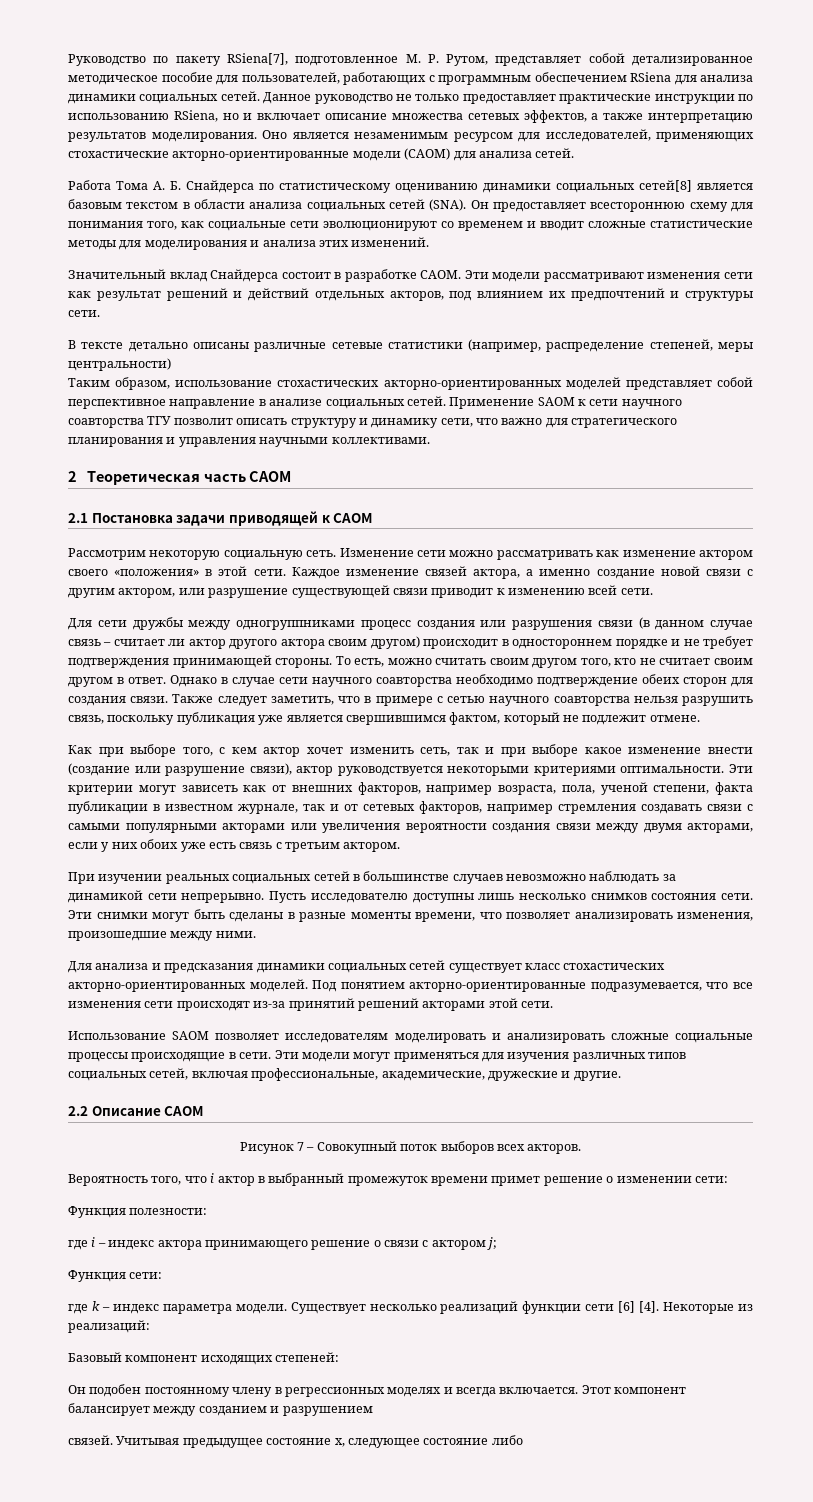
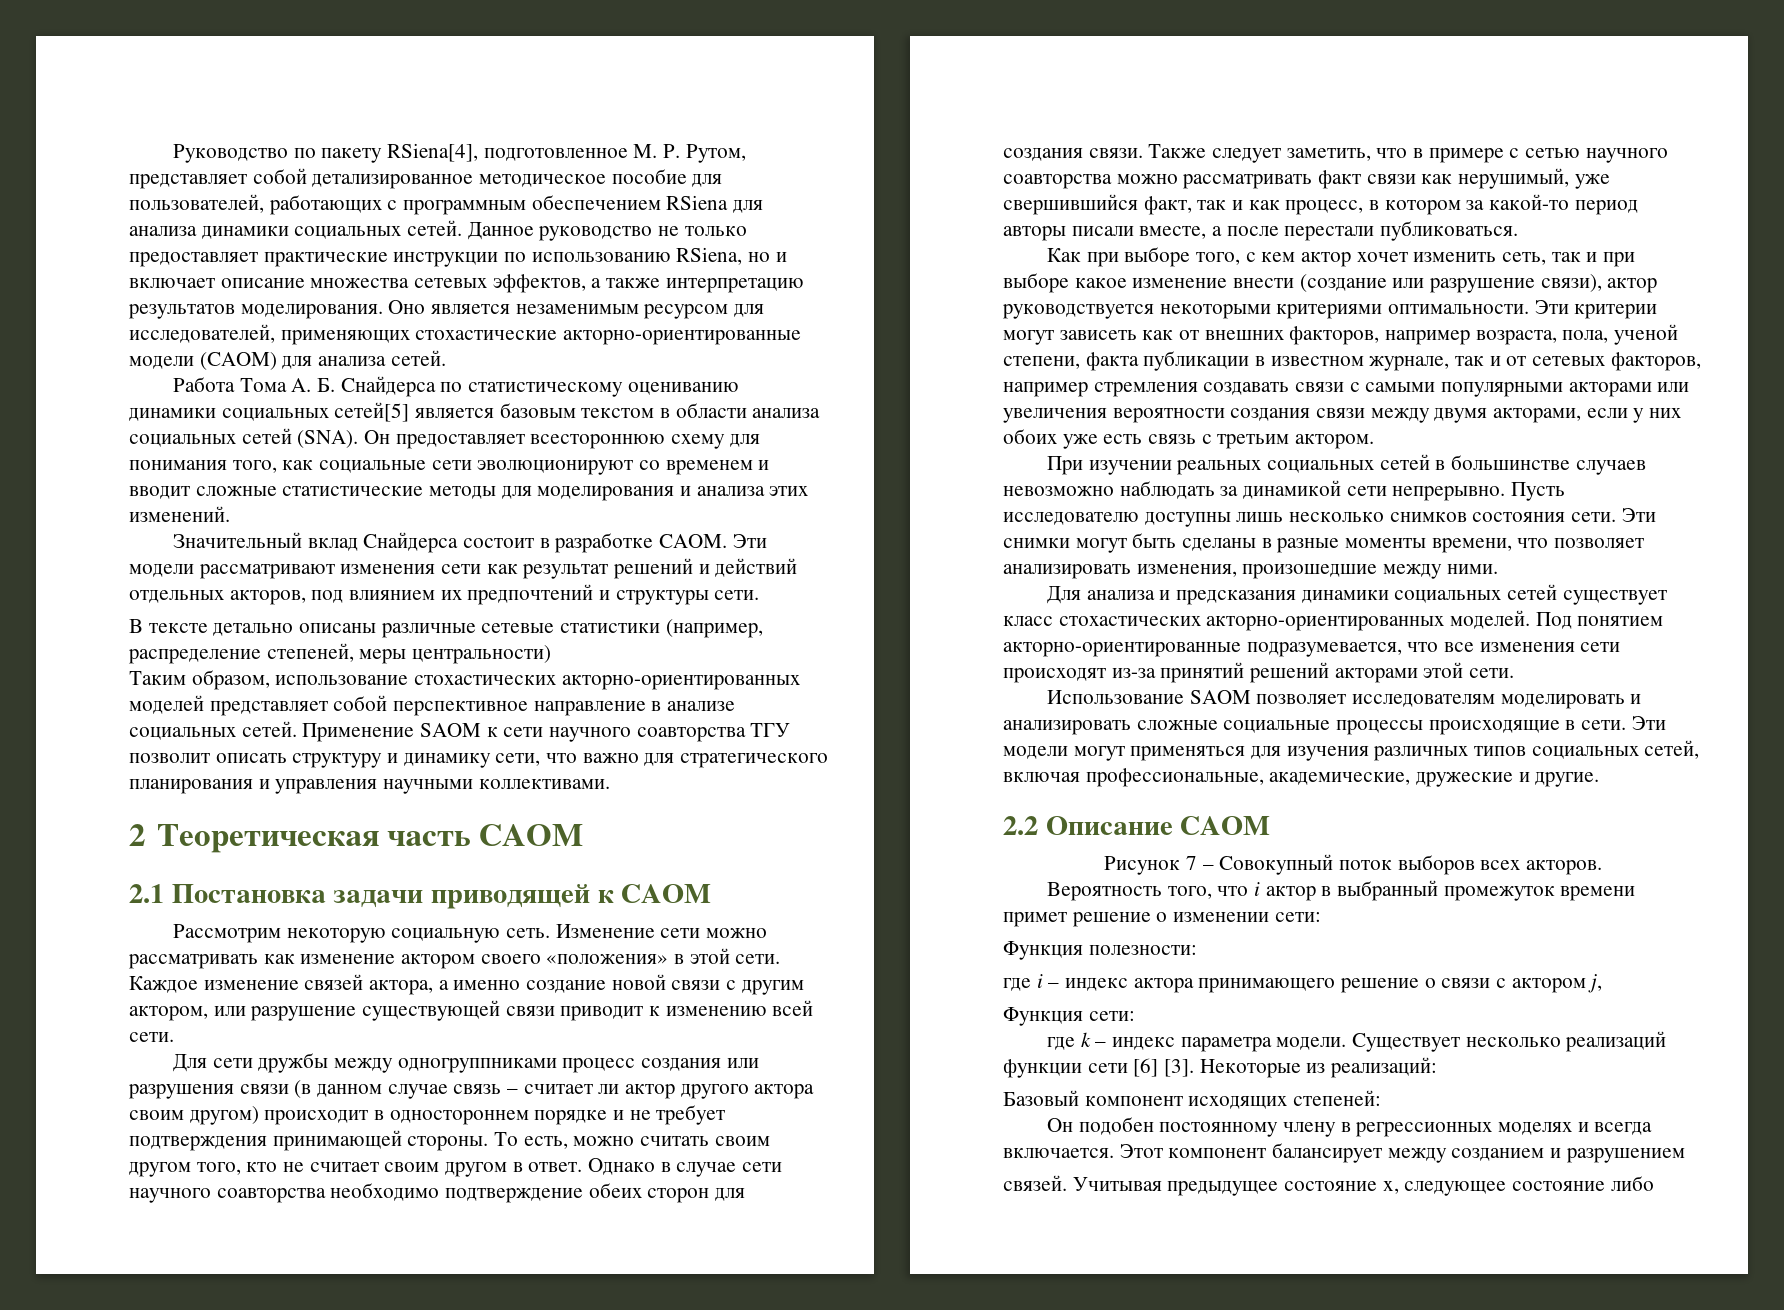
[226,53,288,65] RSiena[7], -> [387,143,479,162] RSiena[4],
[639,180,692,192] сетей[8] -> [334,402,410,422] сетей[5]
[633,696,753,706] [68,712,700,725] нельзя разрушить связь, поскольку публикация уже является свершившимся фактом, который не подлежит отмене. -> [1116,168,1610,189] [1003,194,1638,215] [1003,221,1519,241] можно рассматривать факт связи как нерушимый, уже свершившийся факт, так и как процесс, в котором за какой-то период авторы писали вместе, а после перестали публиковаться.
[487,1237,498,1250] j; -> [1588,974,1603,993] j,
[639,1301,660,1313] [4]. -> [1164,1059,1195,1077] [3].

